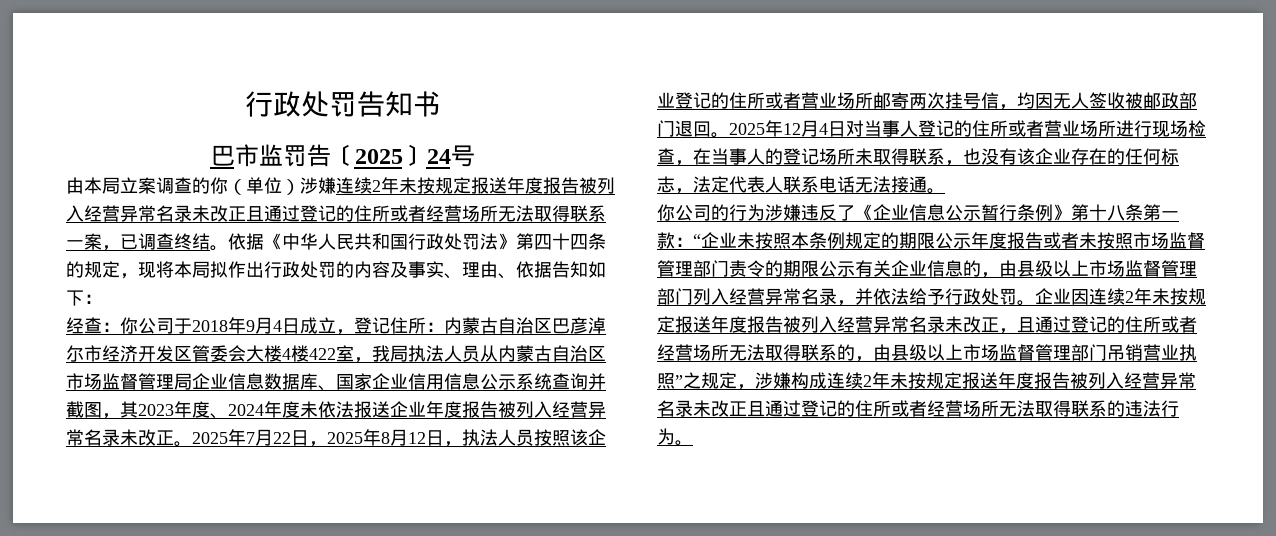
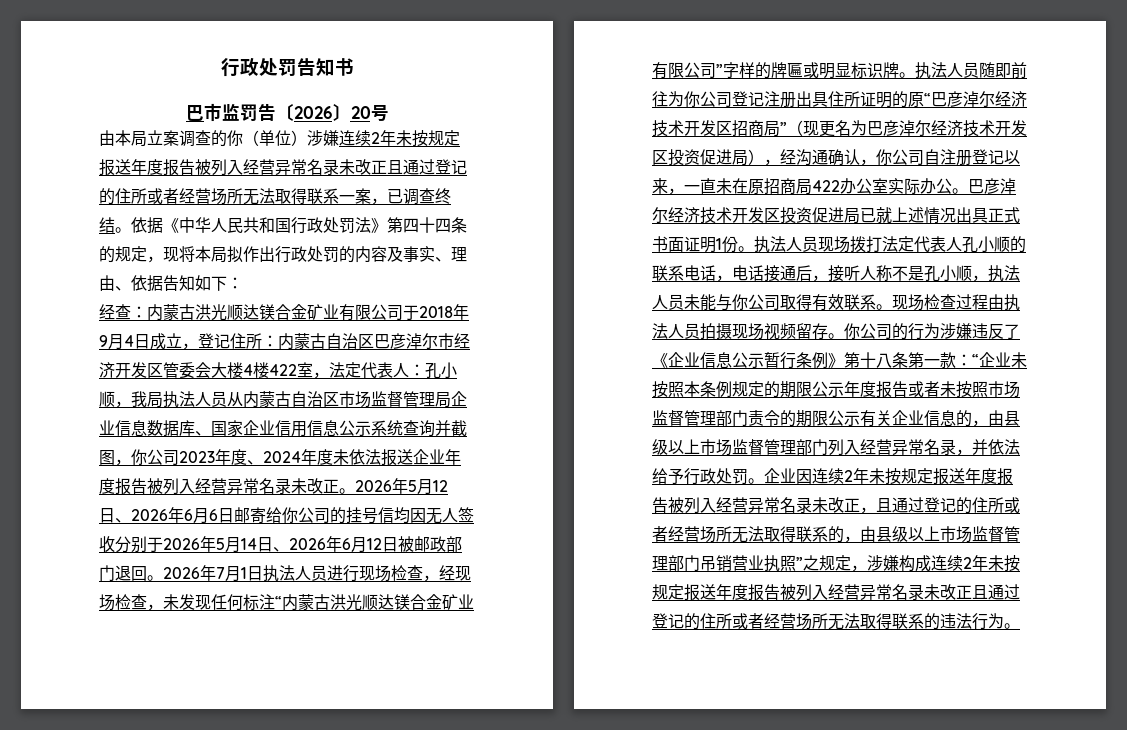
[354,144,451,166] 2025〕24 -> [293,104,371,121] 2026〕20
[120,317,138,334] 你 -> [147,304,371,321] 内蒙古洪光顺达镁合金矿业有限
(372, 360) none -> [329,362,457,379] [99,391,131,408] 法定代表人：孔小顺，
[120,401,138,418] 其 -> [131,449,179,465] 你公司
[192,429,606,447] [657,92,1197,110] [657,120,1206,138] [657,148,1179,166] [657,176,945,194] 2025年7月22日，2025年8月12日，执法人员按照该企业登记的住所或者营业场所邮寄两次挂号信，均因无人签收被邮政部门退回。2025年12月4日对当事人登记的住所或者营业场所进行现场检查，在当事人的登记场所未取得联系，也没有该企业存在的任何标志，法定代表人联系电话无法接通。 // -> [355,478,448,495] [99,507,474,524] [99,536,462,553] [99,565,471,582] [99,594,474,611] [652,62,1027,79] [652,91,1027,108] [652,120,1027,137] [652,149,1020,166] [652,178,1016,195] [652,207,1020,224] [652,236,1026,253] [652,265,1020,282] [652,294,1020,311] [652,323,844,340] 2026年5月12日、2026年6月6日邮寄给你公司的挂号信均因无人签收分别于2026年5月14日、2026年6月12日被邮政部门退回。2026年7月1日执法人员进行现场检查，经现场检查，未发现任何标注“内蒙古洪光顺达镁合金矿业有限公司”字样的牌匾或明显标识牌。执法人员随即前往为你公司登记注册出具住所证明的原“巴彦淖尔经济技术开发区招商局”（现更名为巴彦淖尔经济技术开发区投资促进局），经沟通确认，你公司自注册登记以来，一直未在原招商局422办公室实际办公。巴彦淖尔经济技术开发区投资促进局已就上述情况出具正式书面证明1份。执法人员现场拨打法定代表人孔小顺的联系电话，电话接通后，接听人称不是孔小顺，执法人员未能与你公司取得有效联系。现场检查过程由执法人员拍摄现场视频留存。

